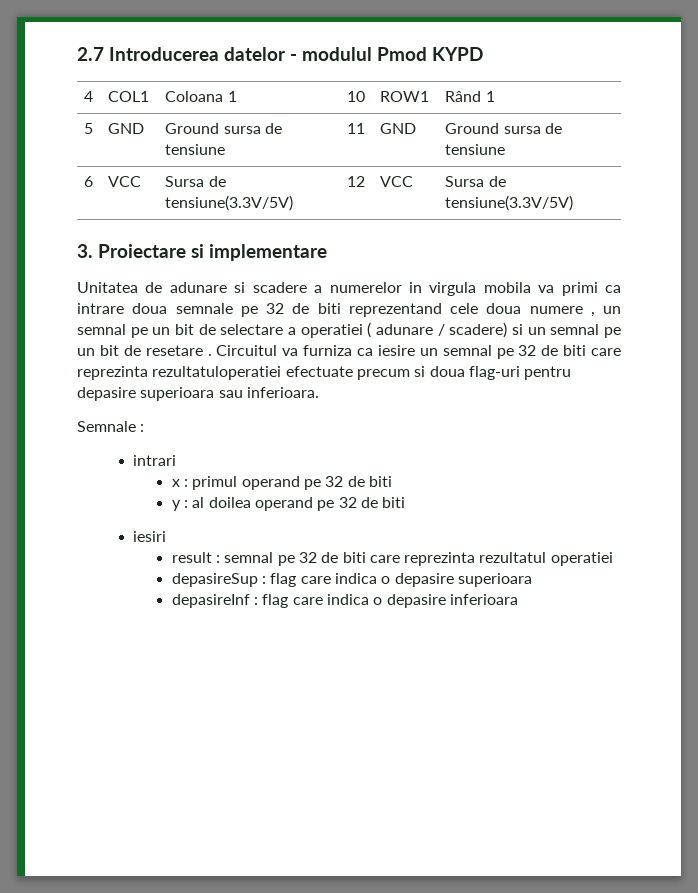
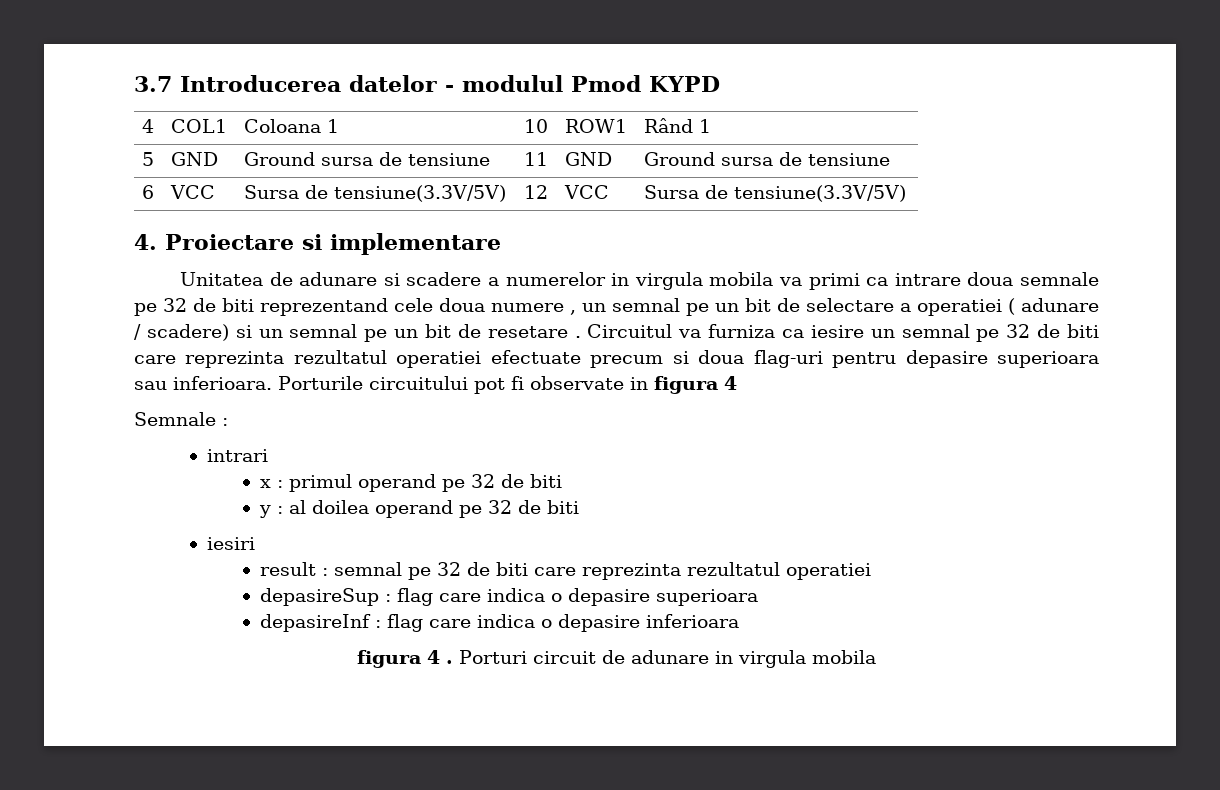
[77,47,104,61] 2.7 -> [134,76,172,92] 3.7
[77,244,93,258] 3. -> [134,234,157,250] 4.
[152,366,282,380] rezultatuloperatiei -> [293,350,482,368] rezultatul operatiei
(319, 392) none -> [278,376,737,394] Porturile circuitului pot fi observate in figura 4
(518, 599) none -> [357,650,876,668] // figura 4 . Porturi circuit de adunare in virgula mobila

